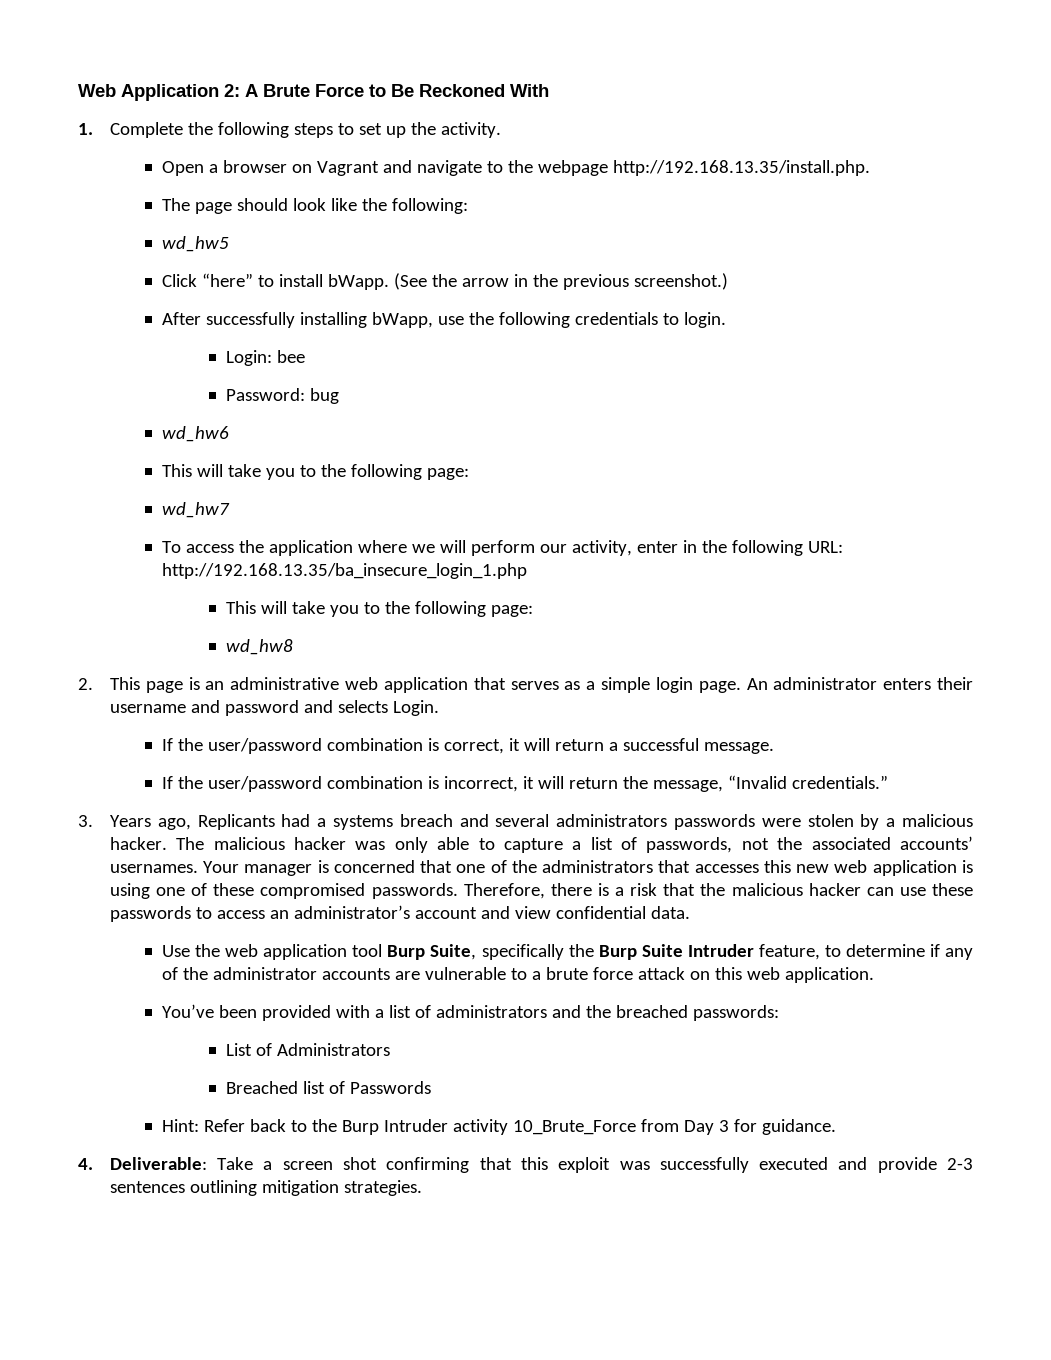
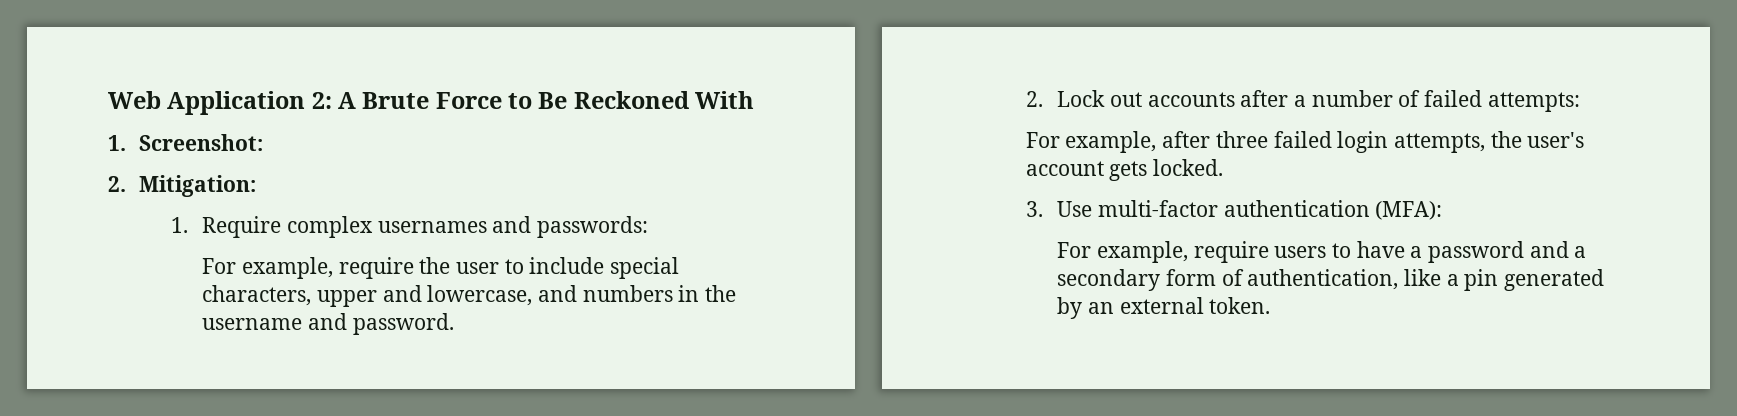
[109,122,501,138] [162,160,871,176] [162,198,469,214] [162,236,230,252] [162,273,729,290] [162,312,727,328] [225,350,305,366] [225,388,339,404] [162,426,230,442] [162,464,470,480] [162,502,231,518] [162,540,844,556] [162,563,528,579] [225,601,533,617] [225,639,293,655] [78,677,974,693] [109,700,439,716] [162,738,775,754] [162,775,889,792] [78,814,973,830] [109,836,973,853] [109,860,973,876] [109,883,973,899] [109,905,690,922] [162,944,974,960] [162,967,875,983] [162,1004,780,1021] [225,1043,390,1056] [225,1081,431,1094] [162,1119,837,1135] [78,1157,974,1173] [109,1180,422,1196] Complete the following steps to set up the activity. // Open a browser on Vagrant and navigate to the webpage http://192.168.13.35/install.php. // The page should look like the following: // wd_hw5 // Click “here” to install bWapp. (See the arrow in the previous screenshot.) // After successfully installing bWapp, use the following credentials to login. // Login: bee // Password: bug // wd_hw6 // This will take you to the following page: // wd_hw7 // To access the application where we will perform our activity, enter in the following URL: http://192.168.13.35/ba_insecure_login_1.php // This will take you to the following page: // wd_hw8 // 2. This page is an administrative web application that serves as a simple login page. An administrator enters their username and password and selects Login. // If the user/password combination is correct, it will return a successful message. // If the user/password combination is incorrect, it will return the message, “Invalid credentials.” // 3. Years ago, Replicants had a systems breach and several administrators passwords were stolen by a malicious hacker. The malicious hacker was only able to capture a list of passwords, not the associated accounts’ usernames. Your manager is concerned that one of the administrators that accesses this new web application is using one of these compromised passwords. Therefore, there is a risk that the malicious hacker can use these passwords to access an administrator’s account and view confidential data. // Use the web application tool Burp Suite, specifically the Burp Suite Intruder feature, to determine if any of the administrator accounts are vulnerable to a brute force attack on this web application. // You’ve been provided with a list of administrators and the breached passwords: // List of Administrators // Breached list of Passwords // Hint: Refer back to the Burp Intruder activity 10_Brute_Force from Day 3 for guidance. // 4. Deliverable: Take a screen shot confirming that this exploit was successfully executed and provide 2-3 sentences outlining mitigation strategies. -> [139,134,264,151] [108,175,257,197] [170,216,648,238] [202,257,679,279] [202,285,736,307] [202,313,454,335] [1025,90,1580,112] [1025,131,1585,153] [1025,159,1224,181] [1025,200,1443,220] [1057,241,1587,263] [1057,269,1604,291] [1057,297,1271,319] Screenshot: // 2. Mitigation: // 1. Require complex usernames and passwords: // For example, require the user to include special characters, upper and lowercase, and numbers in the username and password. // 2. Lock out accounts after a number of failed attempts: // For example, after three failed login attempts, the user's account gets locked. // 3. Use multi-factor authentication (MFA): // For example, require users to have a password and a secondary form of authentication, like a pin generated by an external token.

